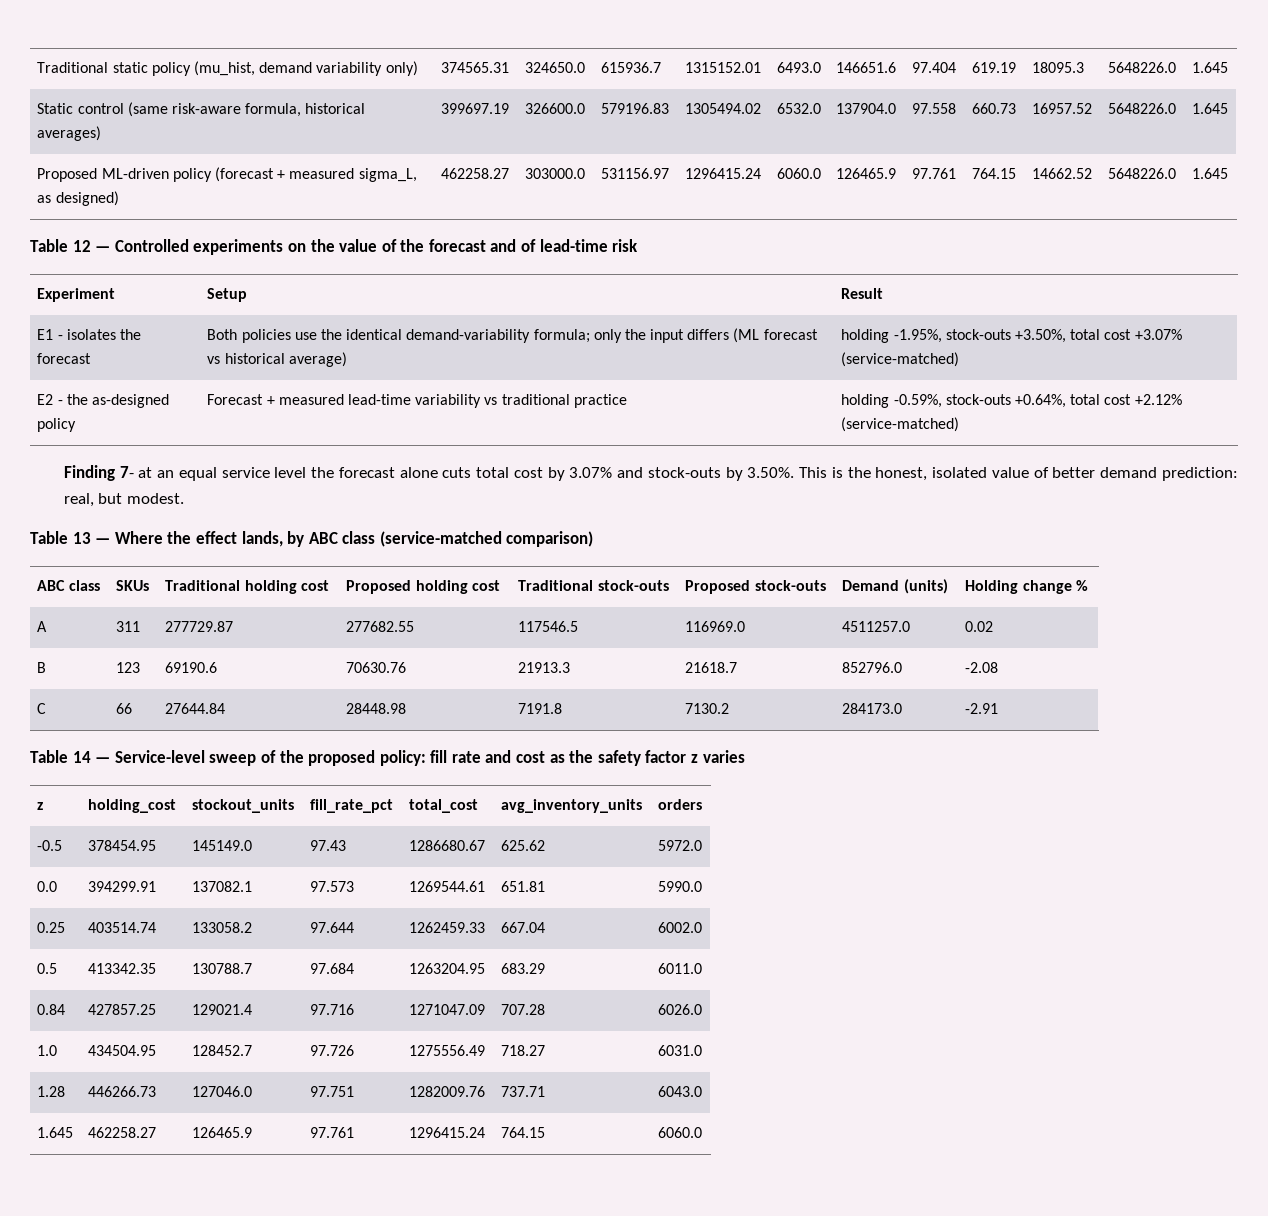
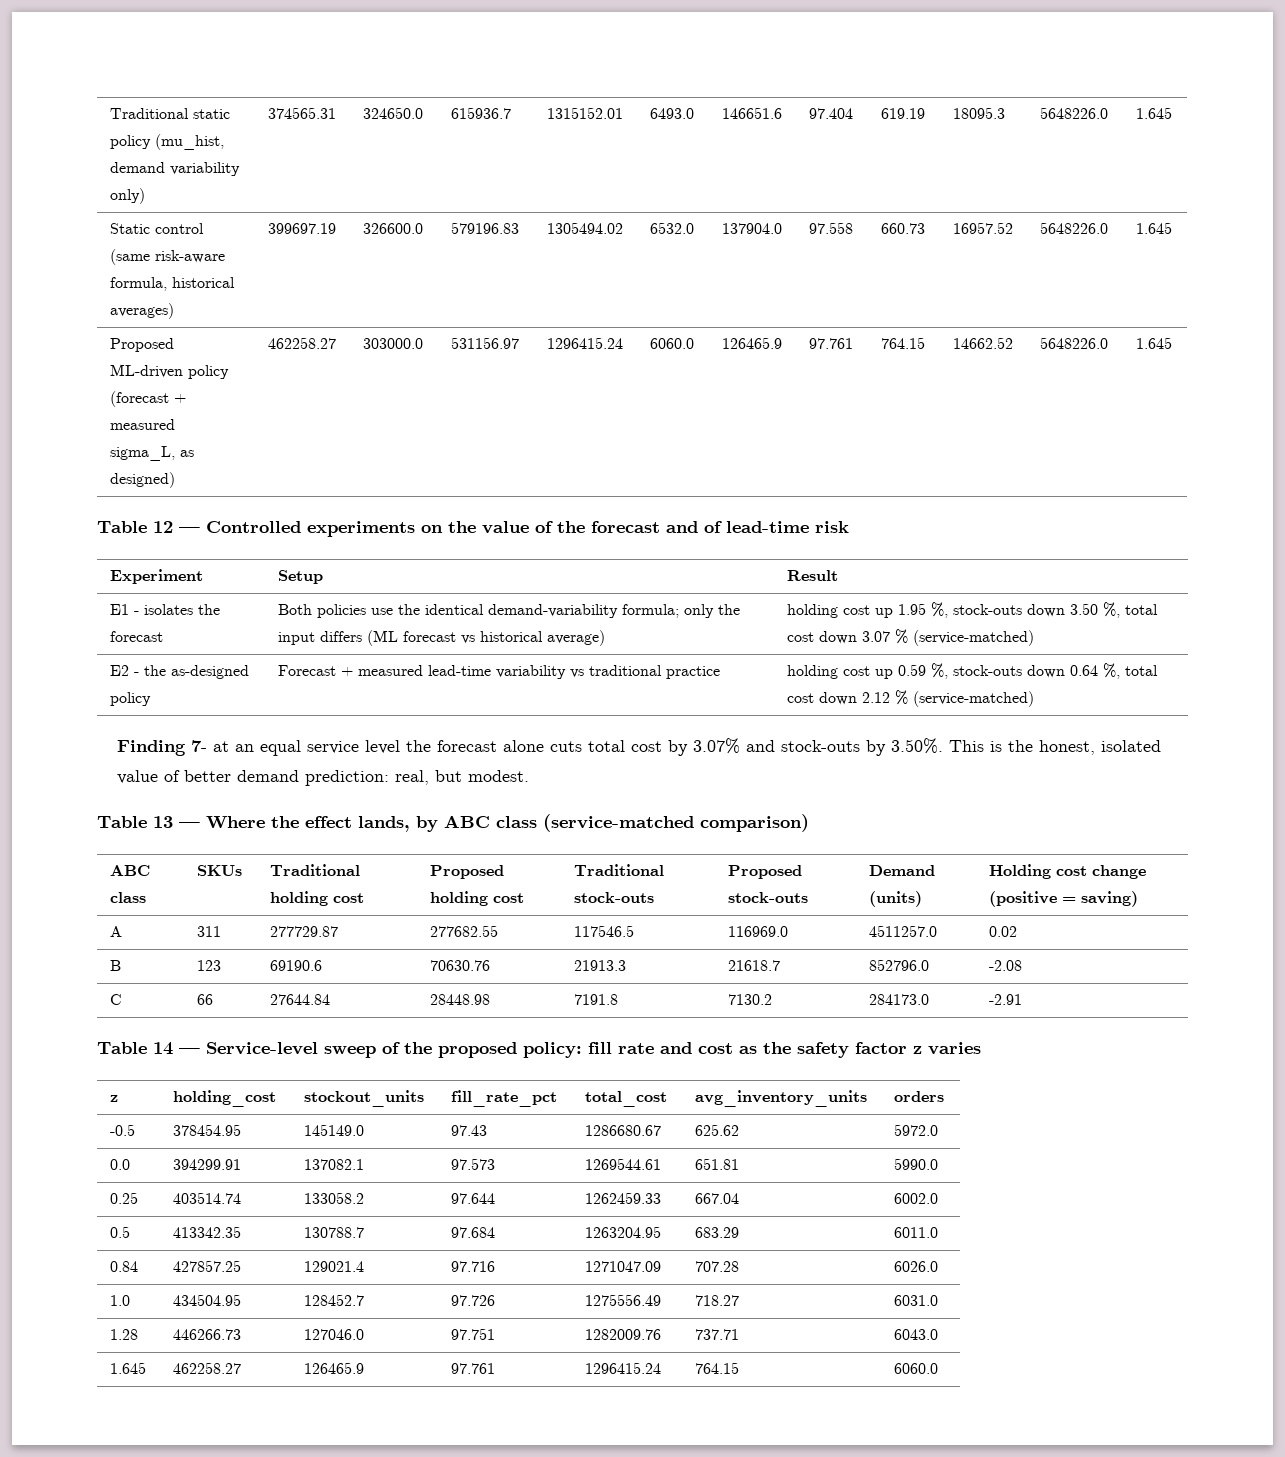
[893,329,1182,343] -1.95%, stock-outs +3.50%, total cost +3.07% -> [843,602,1159,618] [787,629,909,644] cost up 1.95 %, stock-outs down 3.50 %, total cost down 3.07 %
[893,394,1182,408] -0.59%, stock-outs +0.64%, total cost +2.12% -> [843,663,1159,679] [787,690,909,705] cost up 0.59 %, stock-outs down 0.64 %, total cost down 2.12 %
[1022,580,1088,594] change % -> [1056,865,1147,879] [989,891,1139,907] cost change (positive = saving)

